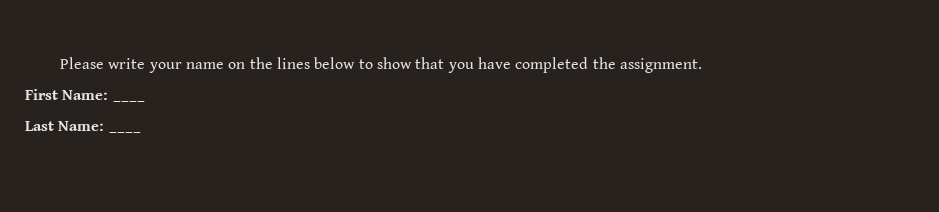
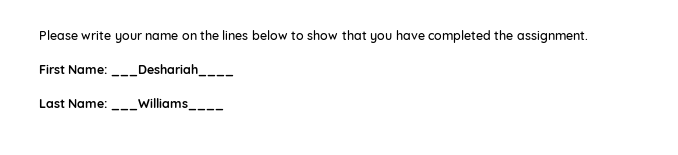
[112,100,145,102] ____ -> [110,64,234,77] ___Deshariah____
[108,131,141,133] ____ -> [110,98,224,111] ___Williams____

